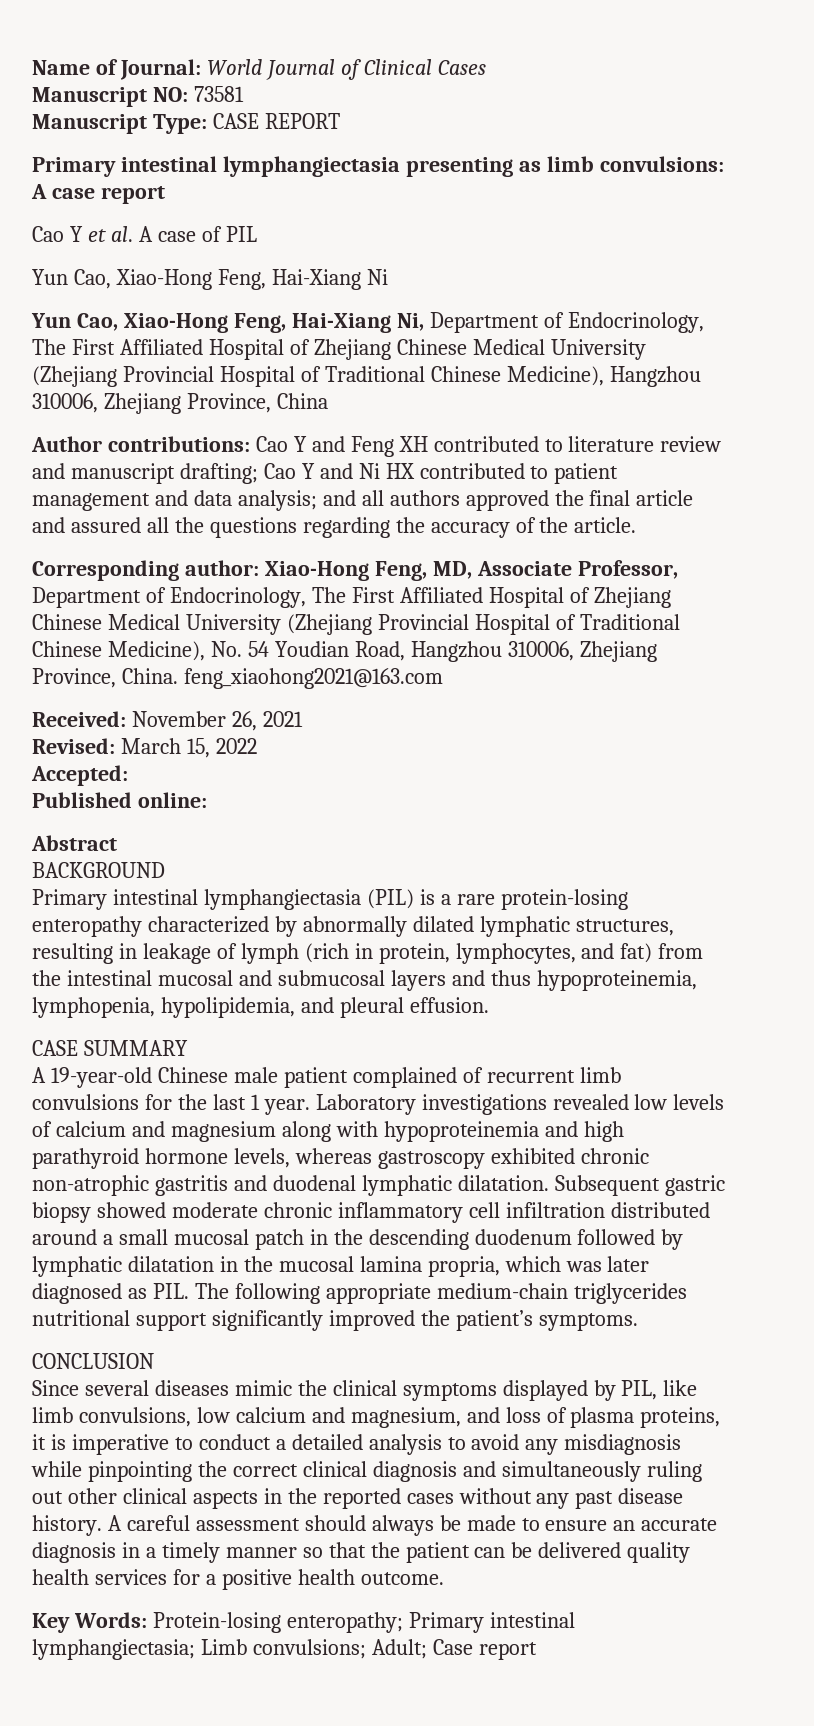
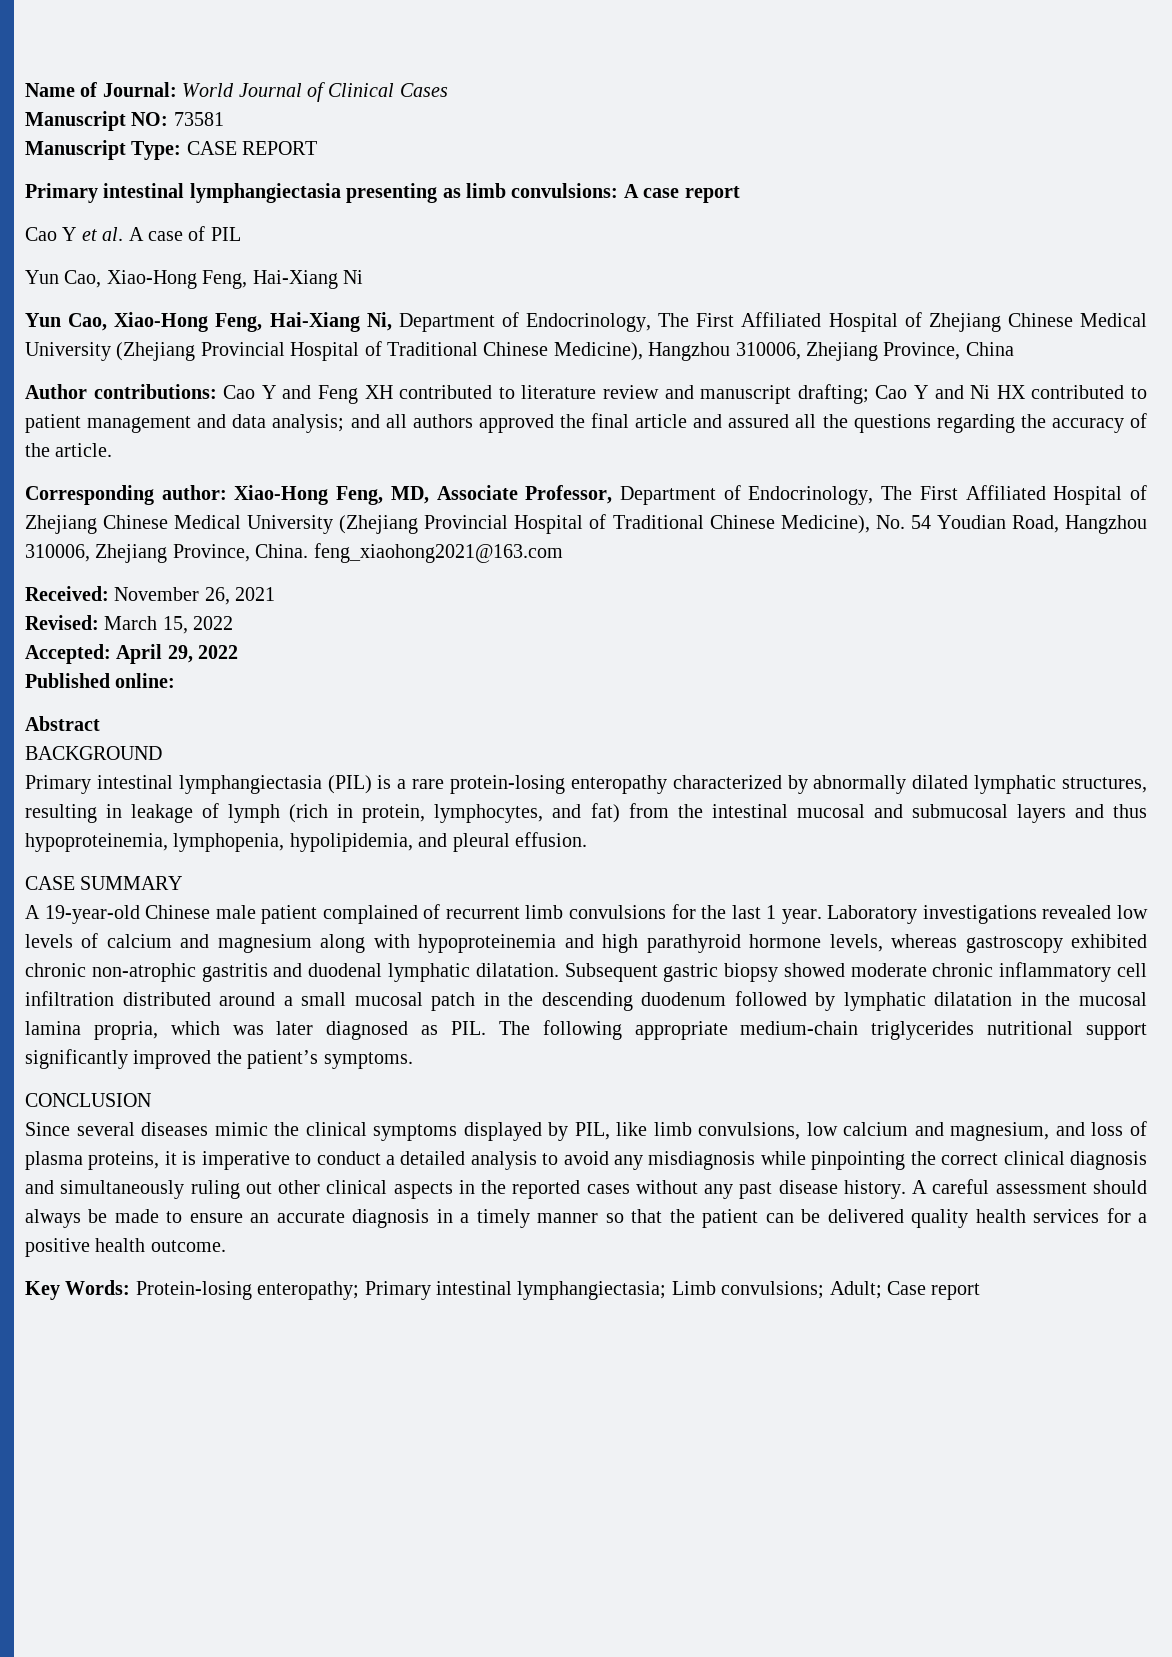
(128, 775) none -> [116,644,239,664] April 29, 2022

